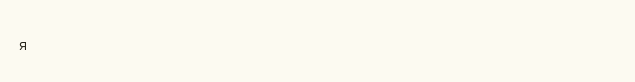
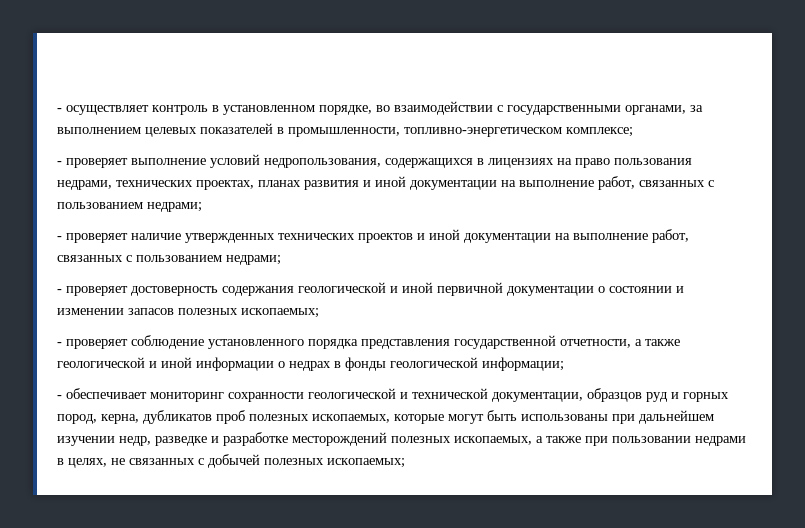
[19,42,27,50] я -> [57,101,703,115] [57,123,633,137] [57,154,692,168] [57,176,714,190] [57,202,202,212] [57,229,689,243] [57,255,281,265] [57,282,684,296] [57,308,319,318] [57,335,680,349] [57,357,564,371] [57,388,729,402] [57,410,714,424] [57,432,746,446] [57,454,405,468] - осуществляет контроль в установленном порядке, во взаимодействии с государственными органами, за выполнением целевых показателей в промышленности, топливно-энергетическом комплексе; // - проверяет выполнение условий недропользования, содержащихся в лицензиях на право пользования недрами, технических проектах, планах развития и иной документации на выполнение работ, связанных с пользованием недрами; // - проверяет наличие утвержденных технических проектов и иной документации на выполнение работ, связанных с пользованием недрами; // - проверяет достоверность содержания геологической и иной первичной документации о состоянии и изменении запасов полезных ископаемых; // - проверяет соблюдение установленного порядка представления государственной отчетности, а также геологической и иной информации о недрах в фонды геологической информации; // - обеспечивает мониторинг сохранности геологической и технической документации, образцов руд и горных пород, керна, дубликатов проб полезных ископаемых, которые могут быть использованы при дальнейшем изучении недр, разведке и разработке месторождений полезных ископаемых, а также при пользовании недрами в целях, не связанных с добычей полезных ископаемых;

